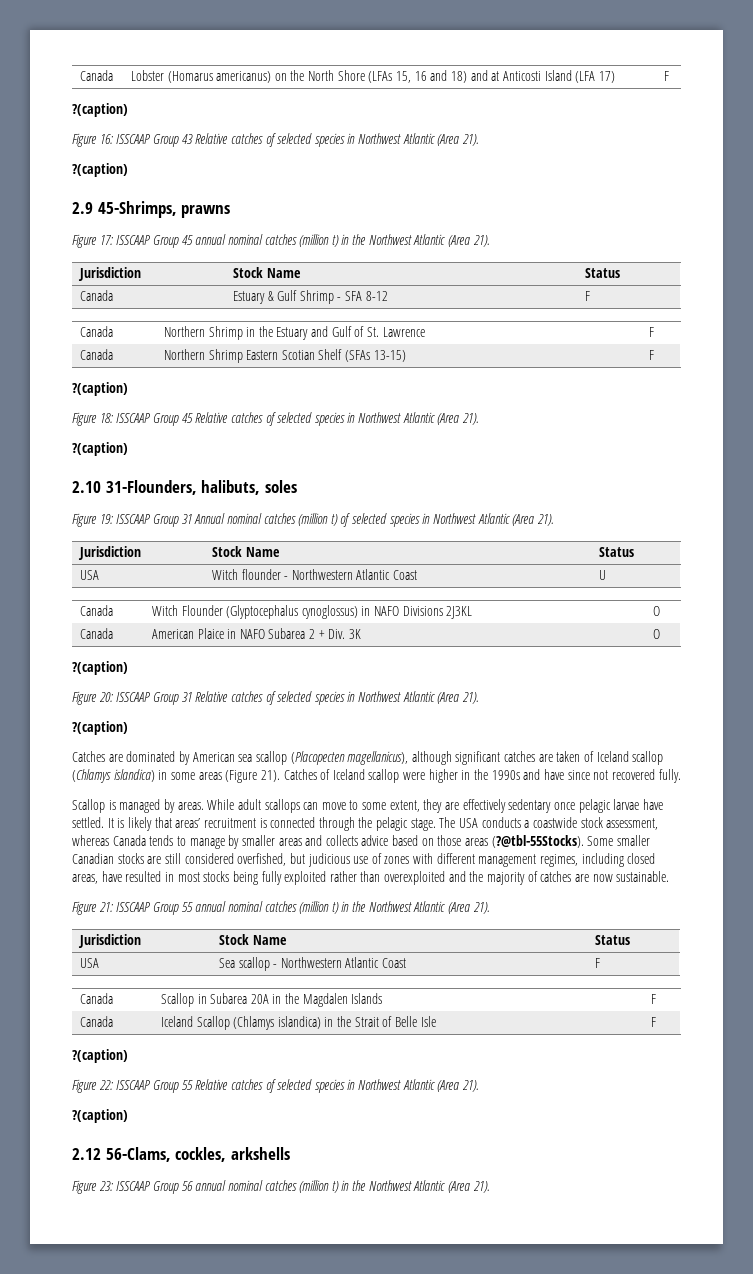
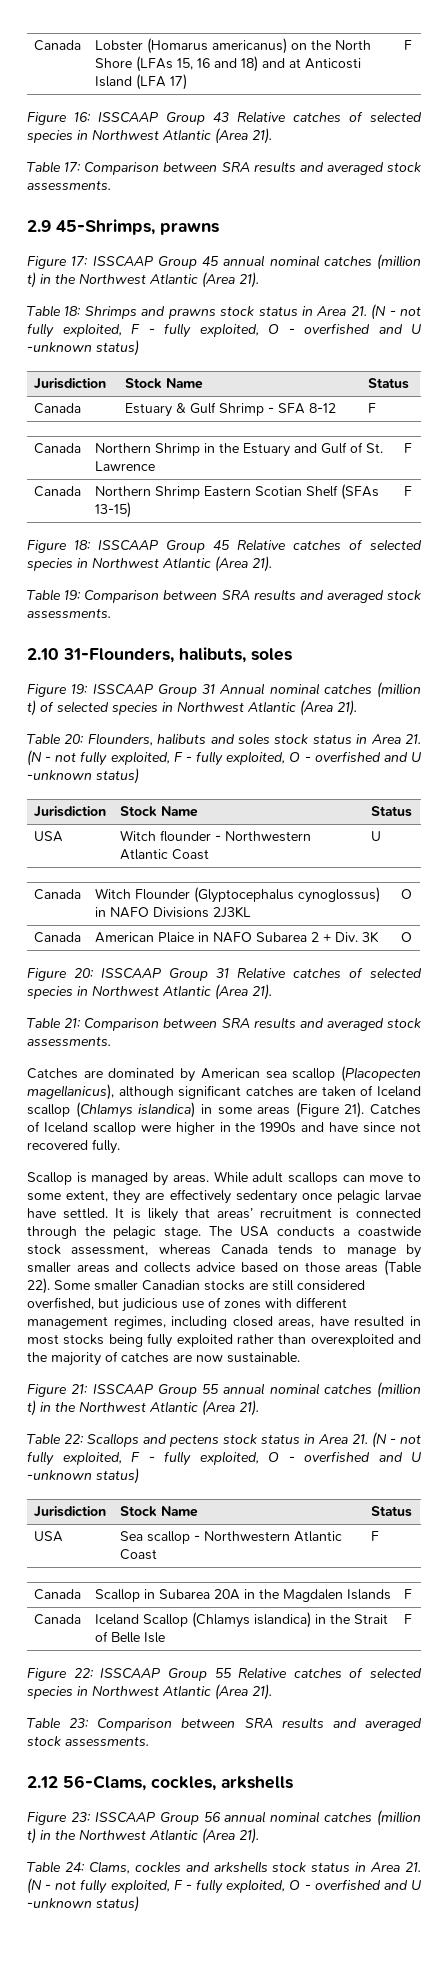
[72,103,128,117] // ?(caption) -> (412, 45) none
[72,163,128,177] ?(caption) -> [27,161,421,175] [27,180,111,190] Table 17: Comparison between SRA results and averaged stock assessments.
(490, 241) none -> [27,304,422,320] [27,323,421,338] [27,340,139,356] // Table 18: Shrimps and prawns stock status in Area 21. (N - not fully exploited, F - fully exploited, O - overfished and U -unknown status)
[72,382,128,396] // ?(caption) -> (412, 491) none
[72,442,128,456] ?(caption) -> [27,589,421,603] [27,608,111,618] Table 19: Comparison between SRA results and averaged stock assessments.
(554, 520) none -> [27,733,421,746] [27,750,421,766] [27,768,139,784] // Table 20: Flounders, halibuts and soles stock status in Area 21. (N - not fully exploited, F - fully exploited, O - overfished and U -unknown status)
[72,661,128,675] // ?(caption) -> (412, 937) none
[72,721,128,735] ?(caption) -> [27,1017,421,1031] [27,1036,111,1046] Table 21: Comparison between SRA results and averaged stock assessments.
[491,835,584,848] (?@tbl-55Stocks). -> [383,1260,421,1276] [27,1278,50,1294] (Table 22).
(490, 908) none -> [27,1432,421,1448] [27,1451,421,1466] [27,1468,139,1484] // Table 22: Scallops and pectens stock status in Area 21. (N - not fully exploited, F - fully exploited, O - overfished and U -unknown status)
[72,1049,128,1063] // ?(caption) -> (412, 1619) none
[72,1109,128,1123] ?(caption) -> [27,1717,422,1731] [27,1736,149,1746] Table 23: Comparison between SRA results and averaged stock assessments.
(490, 1187) none -> [27,1861,421,1874] [27,1878,421,1894] [27,1896,139,1912] // Table 24: Clams, cockles and arkshells stock status in Area 21. (N - not fully exploited, F - fully exploited, O - overfished and U -unknown status)

